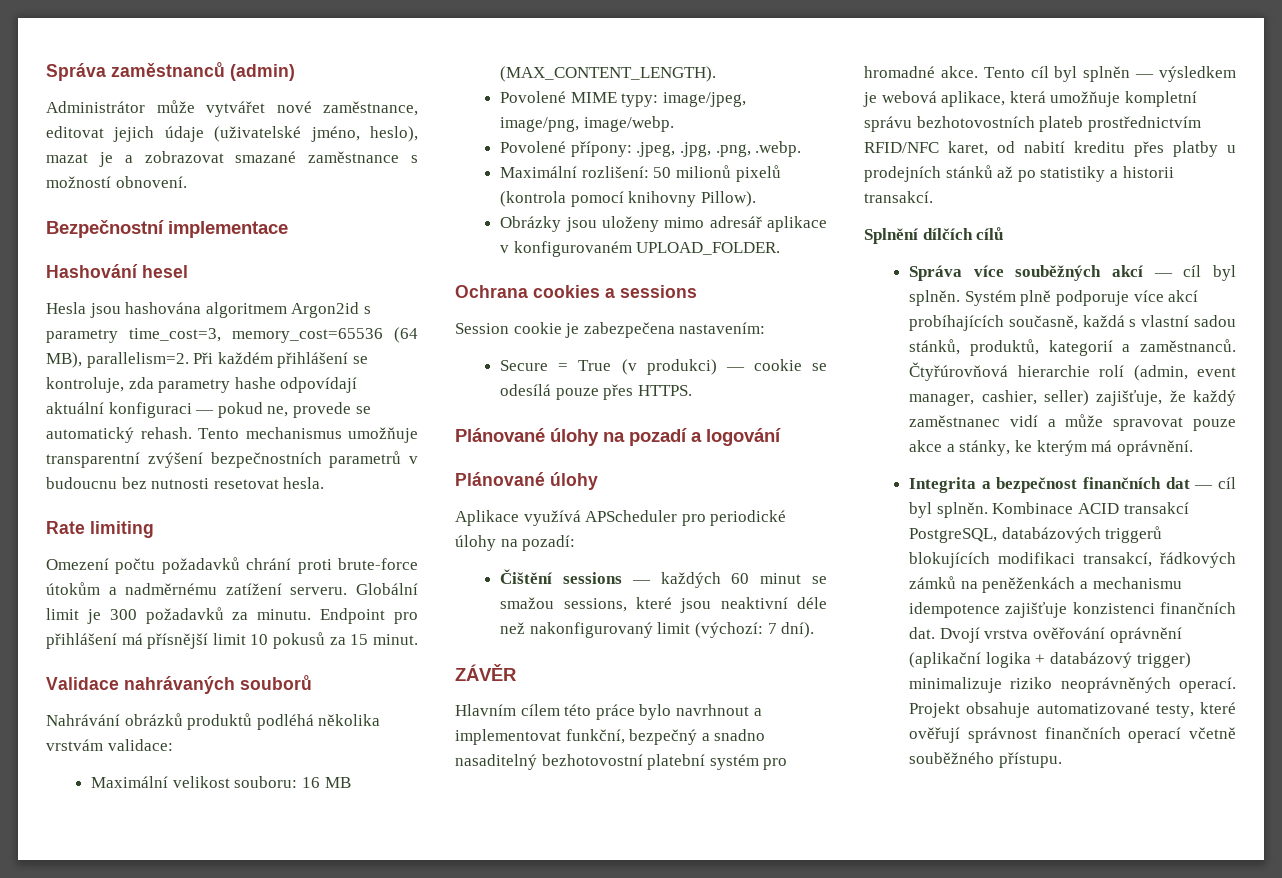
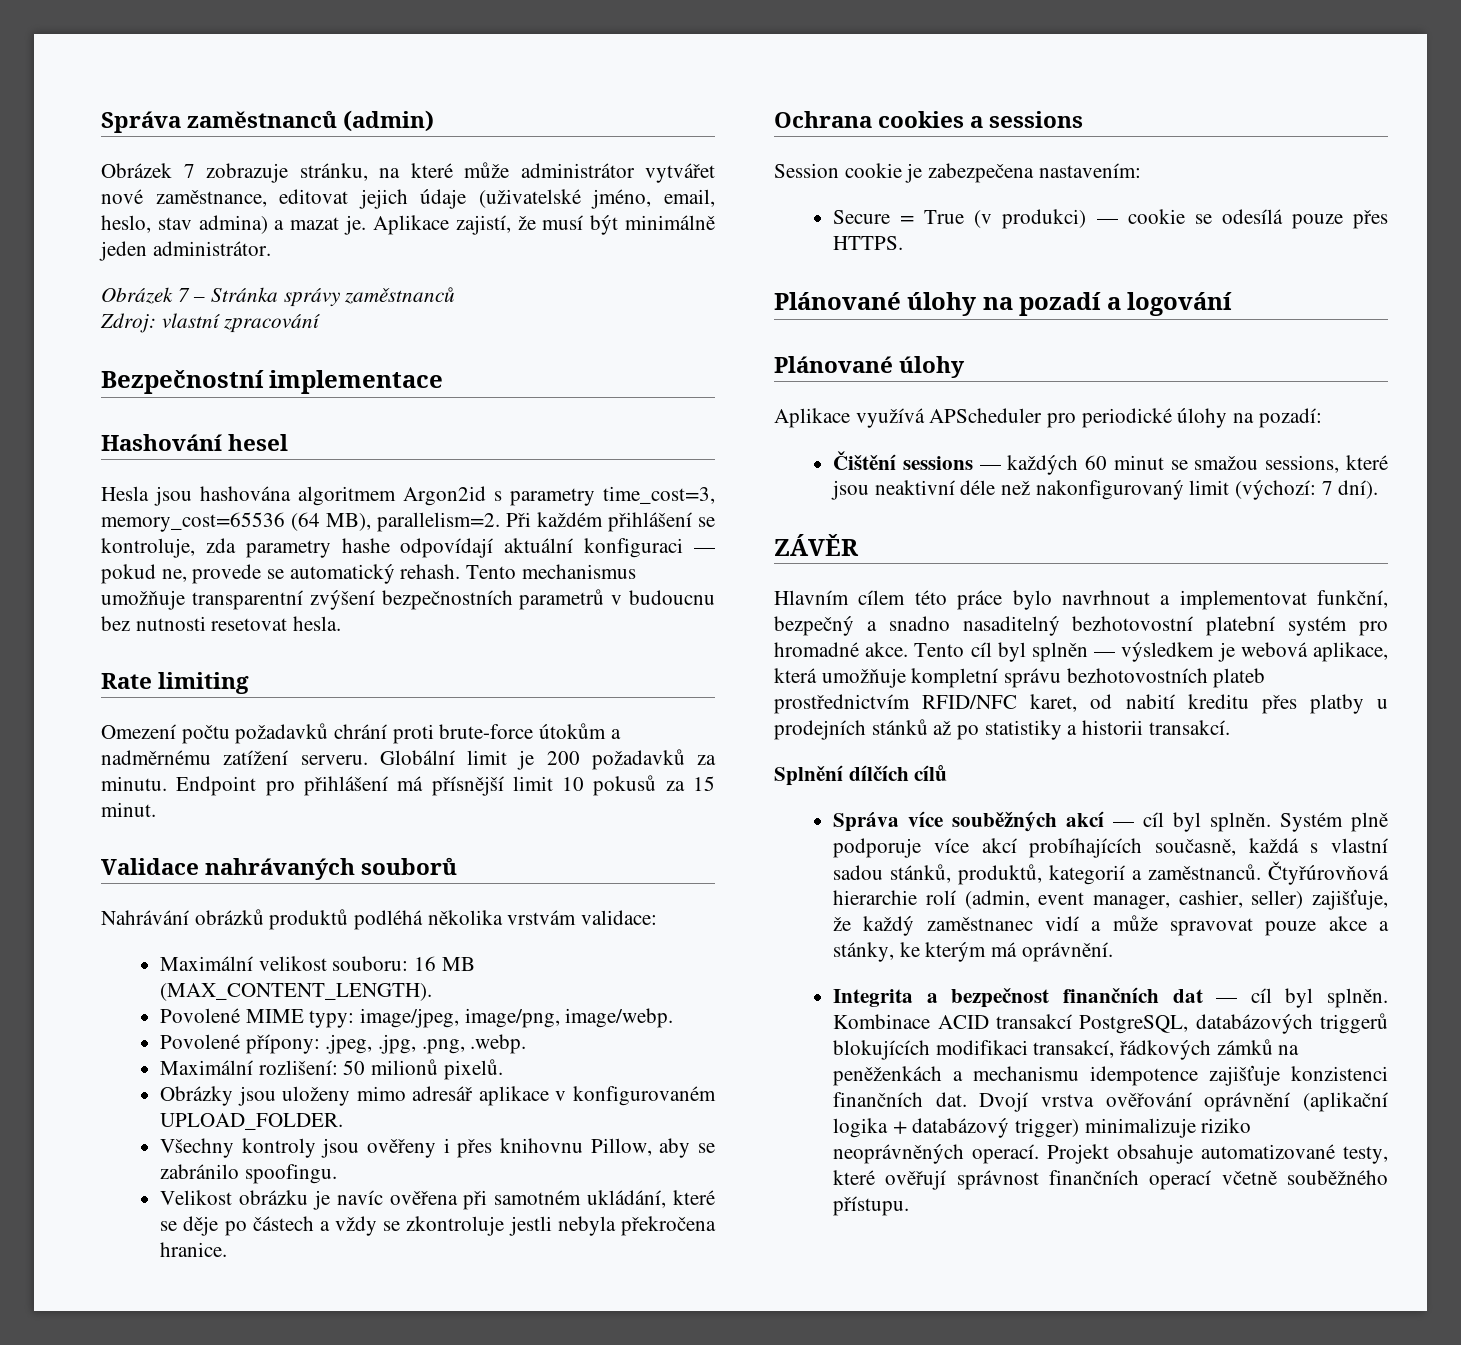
[46,100,195,113] Administrátor může -> [101,162,635,183] Obrázek 7 zobrazuje stránku, na které může administrátor
[369,126,418,142] [46,151,418,167] [46,176,187,188] heslo), mazat je a zobrazovat smazané zaměstnance s možností obnovení. -> [663,189,715,207] [101,215,715,235] [99,241,271,261] [101,287,456,307] [100,313,321,333] email, heslo, stav admina) a mazat je. Aplikace zajistí, že musí být minimálně jeden administrátor. // Obrázek 7 – Stránka správy zaměstnanců // Zdroj: vlastní zpracování
[109,609,137,620] 300 -> [546,751,580,765] 200
[735,165,781,182] [500,191,756,207] pixelů (kontrola pomocí knihovny Pillow). -> [443,1059,503,1080] pixelů.
(781, 248) none -> [160,1138,715,1158] [160,1164,337,1184] [160,1190,715,1210] [160,1216,716,1236] [160,1242,228,1257] // Všechny kontroly jsou ověřeny i přes knihovnu Pillow, aby se zabránilo spoofingu. // Velikost obrázku je navíc ověřena při samotném ukládání, které se děje po částech a vždy se zkontroluje jestli nebyla překročena hranice.

